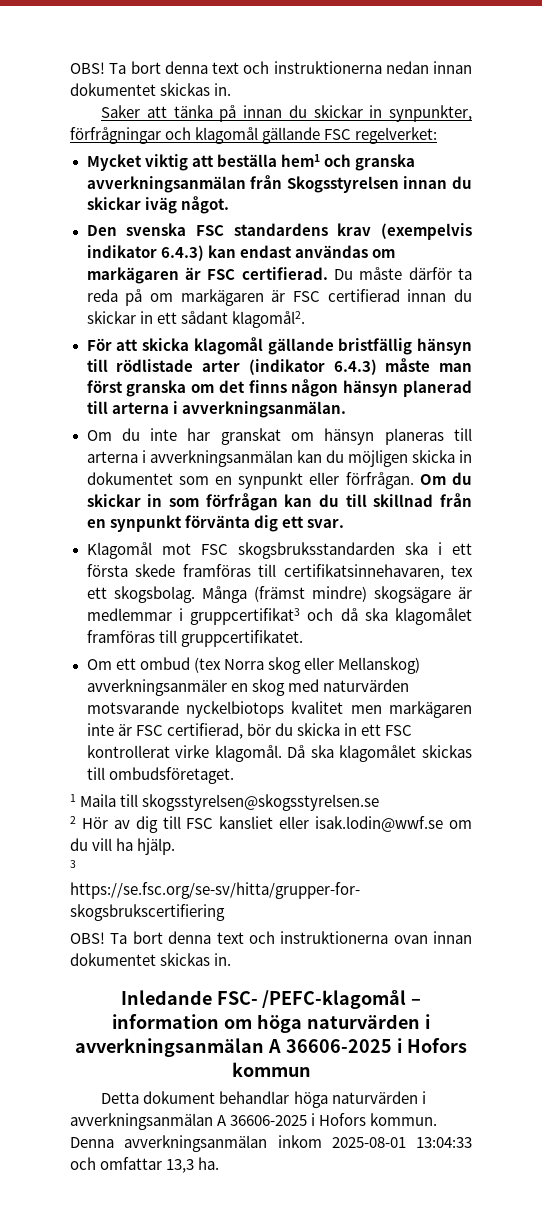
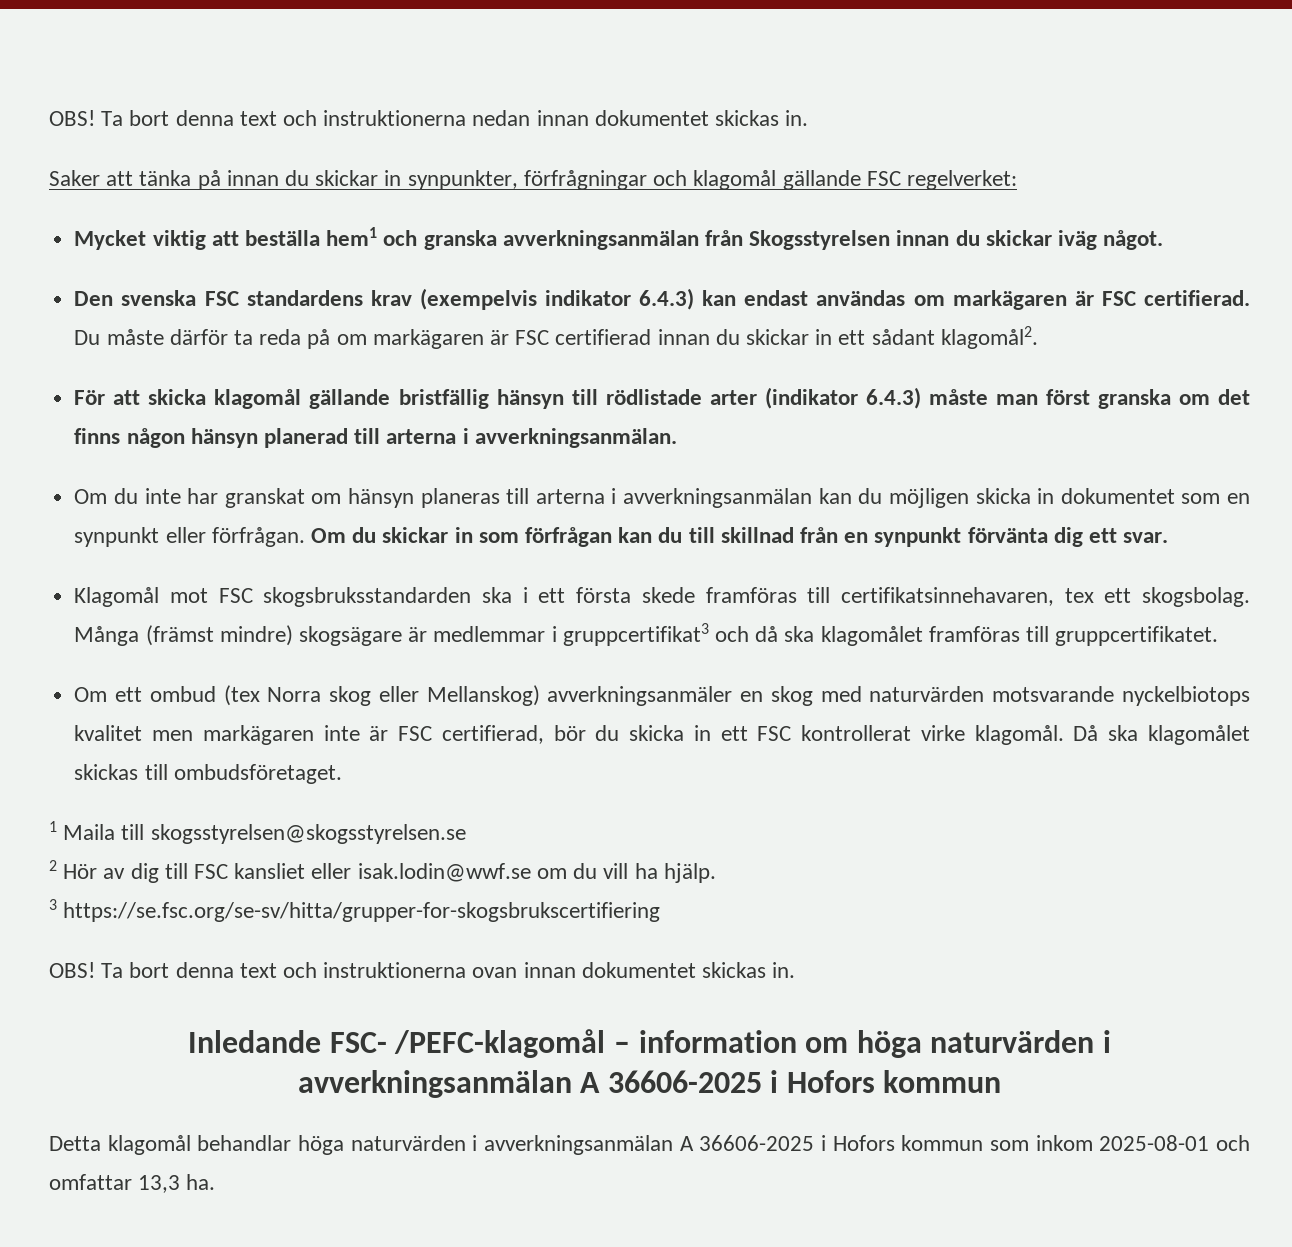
[143,1091,216,1104] dokument -> [107,1135,191,1155] klagomål
[370,1113,438,1126] [70,1135,268,1152] kommun. Denna avverkningsanmälan -> [901,1135,1029,1151] kommun som
[416,1137,472,1148] 13:04:33 -> (1210, 1143) none

